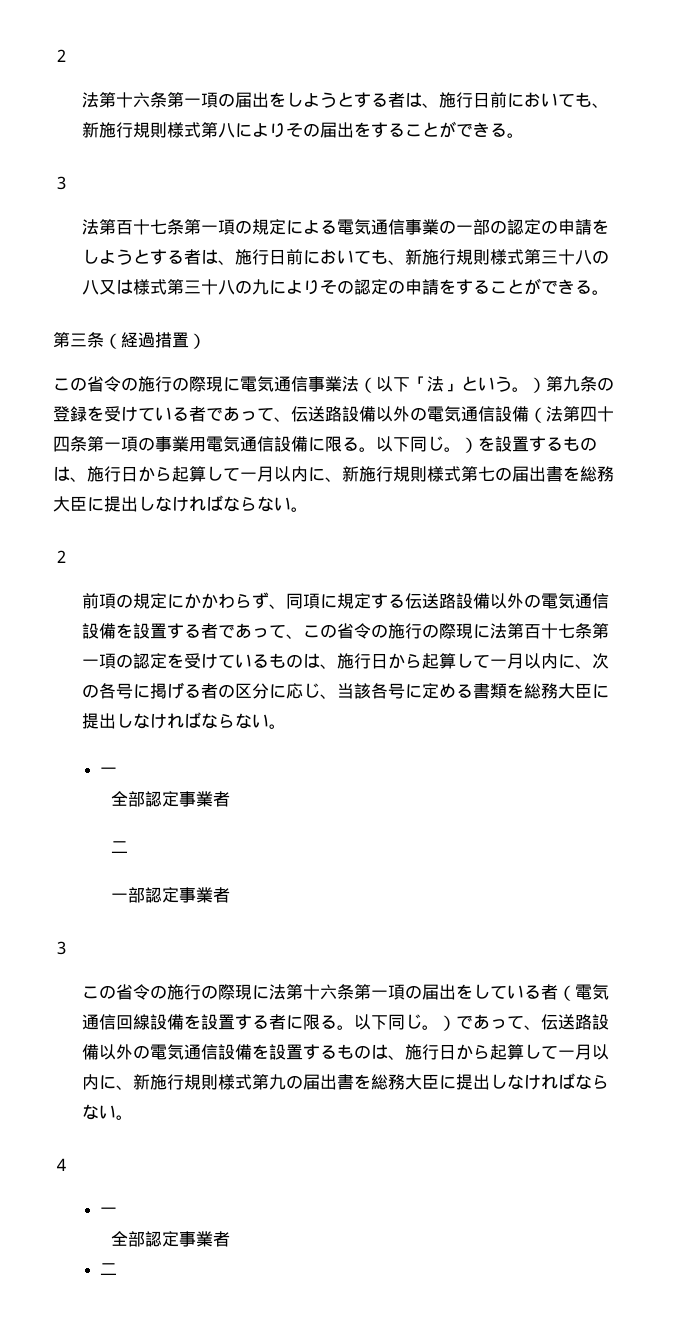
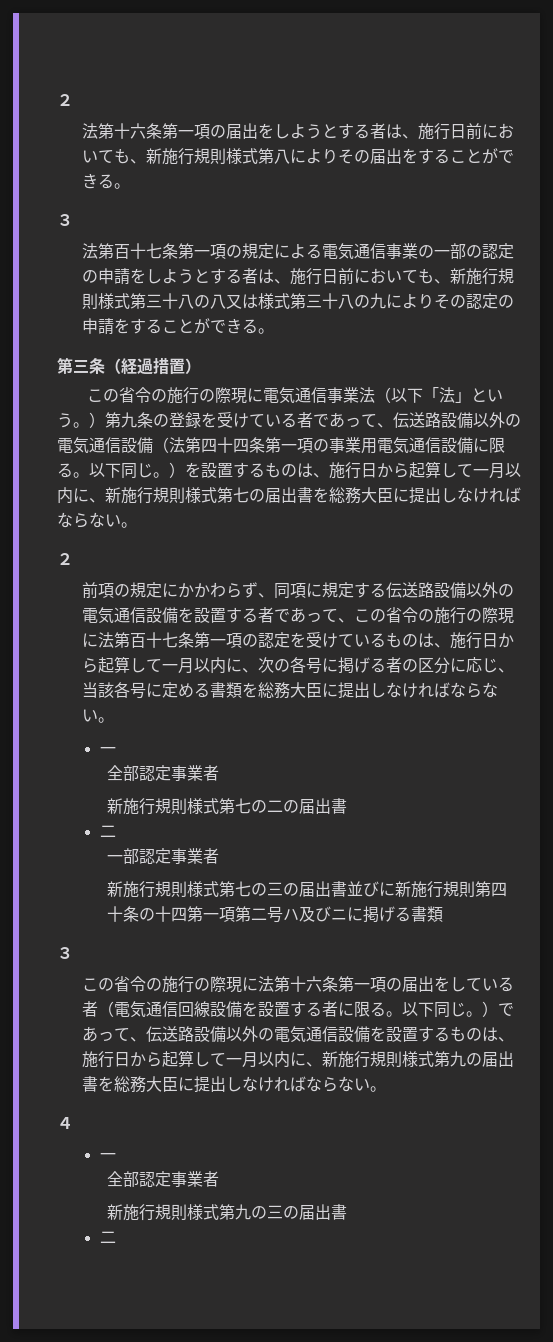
[110,841,128,853] [110,887,230,903] 二 // 一部認定事業者 -> [106,798,347,815] [99,825,116,837] [106,848,219,864] [106,881,507,898] [106,906,443,923] 新施行規則様式第七の二の届出書 // 二 // 一部認定事業者 // 新施行規則様式第七の三の届出書並びに新施行規則第四十条の十四第一項第二号ハ及びニに掲げる書類
(230, 1239) none -> [106,1204,347,1221] // 新施行規則様式第九の三の届出書

